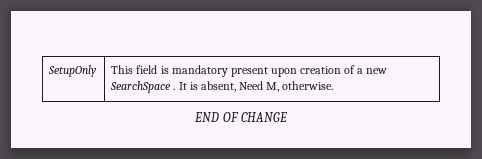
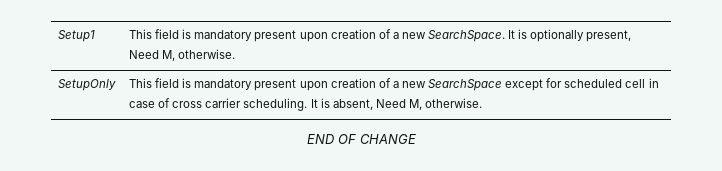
(48, 71) none -> [57,30,95,42] [128,29,632,42] [128,49,236,61] Setup1 | This field is mandatory present upon creation of a new SearchSpace. It is optionally present, Need M, otherwise. //
[173,88,176,90] . -> [505,78,659,91] [128,98,308,111] except for scheduled cell in case of cross carrier scheduling.

